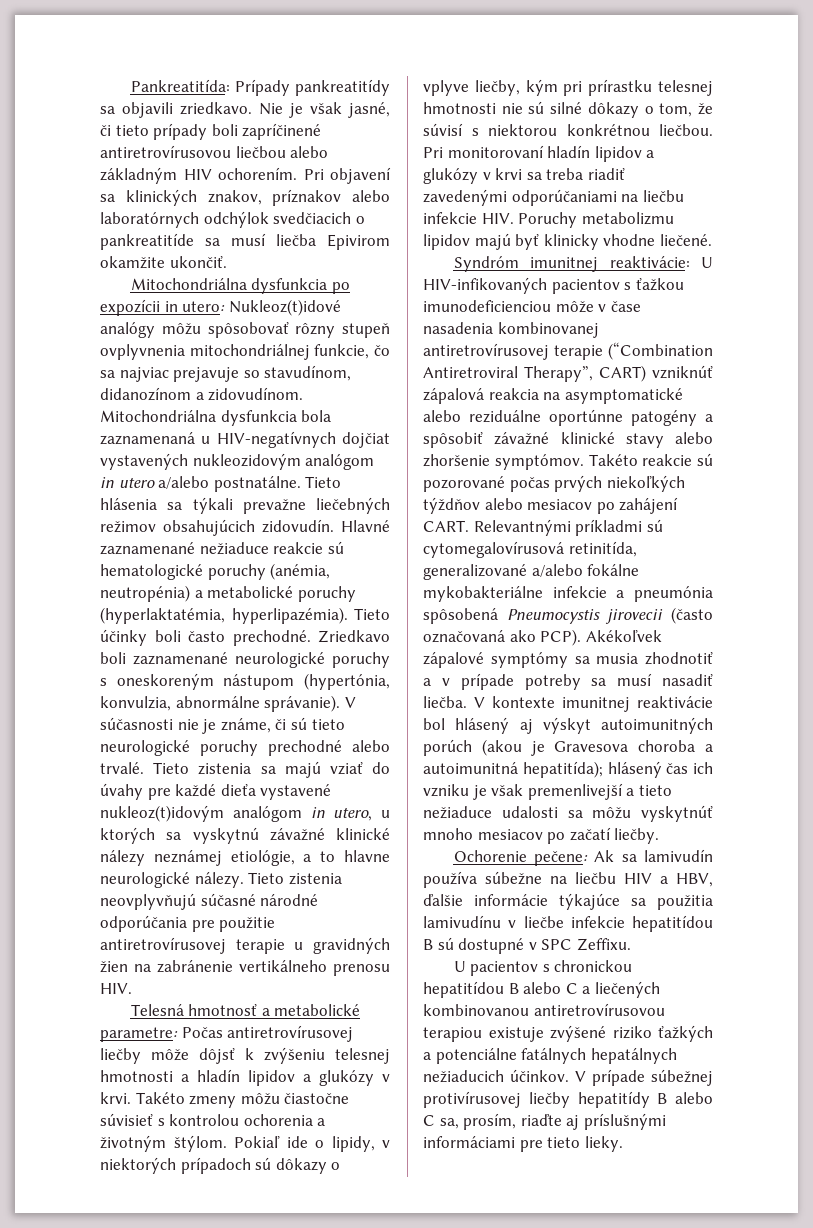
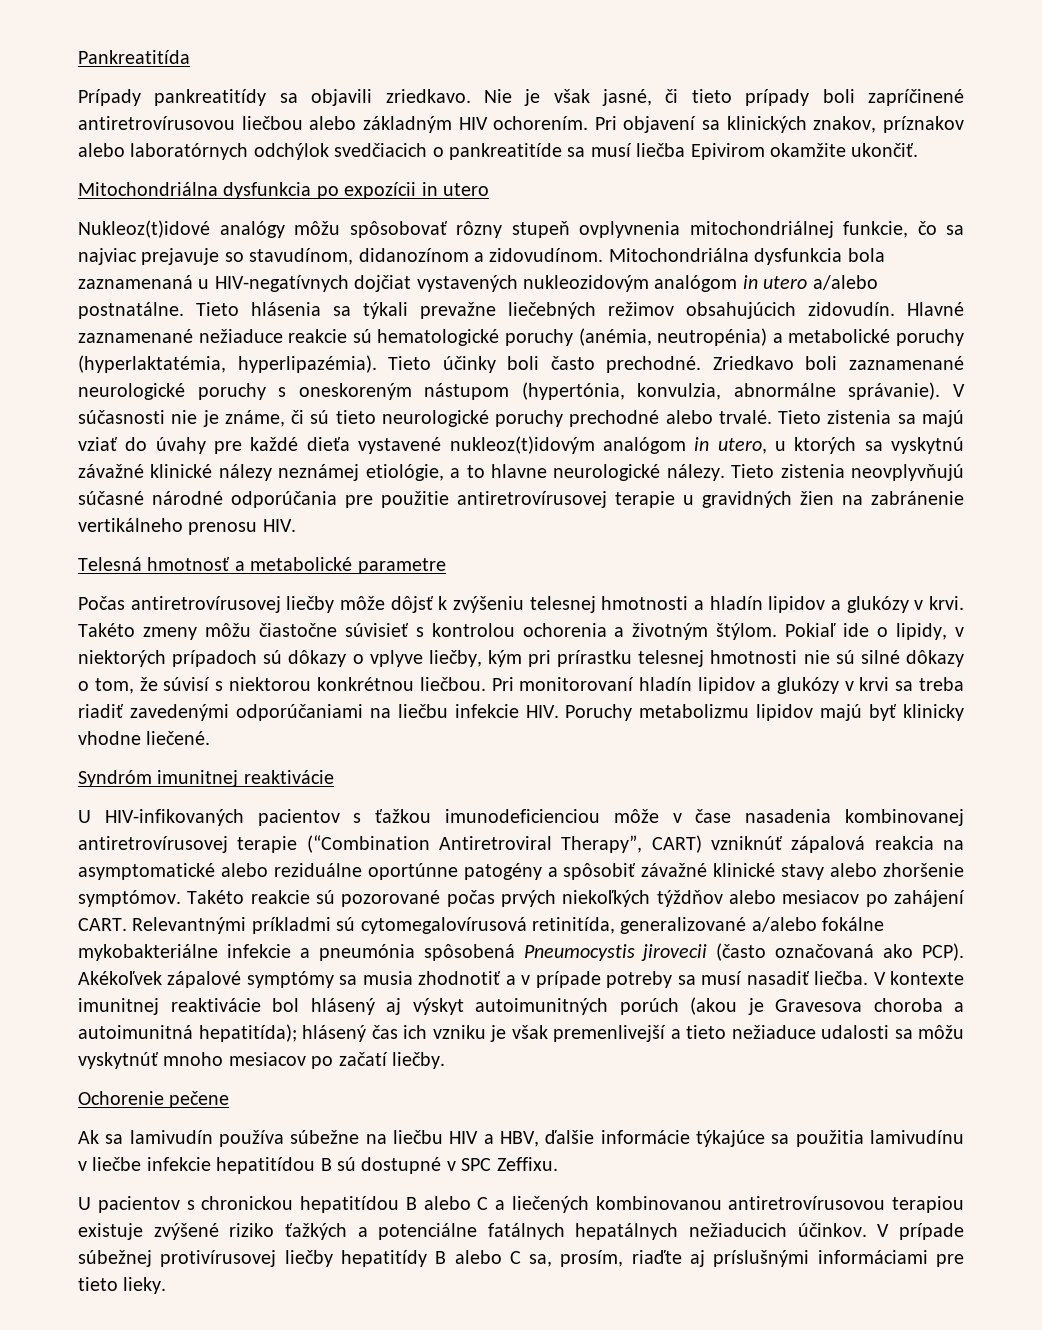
[130,79,230,92] Pankreatitída: -> [78,50,190,64] Pankreatitída //
[182,301,226,312] utero: -> [442,183,489,196] utero //
[100,1027,178,1042] parametre: -> [357,558,446,574] parametre //
[609,256,690,268] reaktivácie: -> [243,770,334,784] reaktivácie //
[533,851,588,866] pečene: -> [169,1091,230,1108] pečene //

